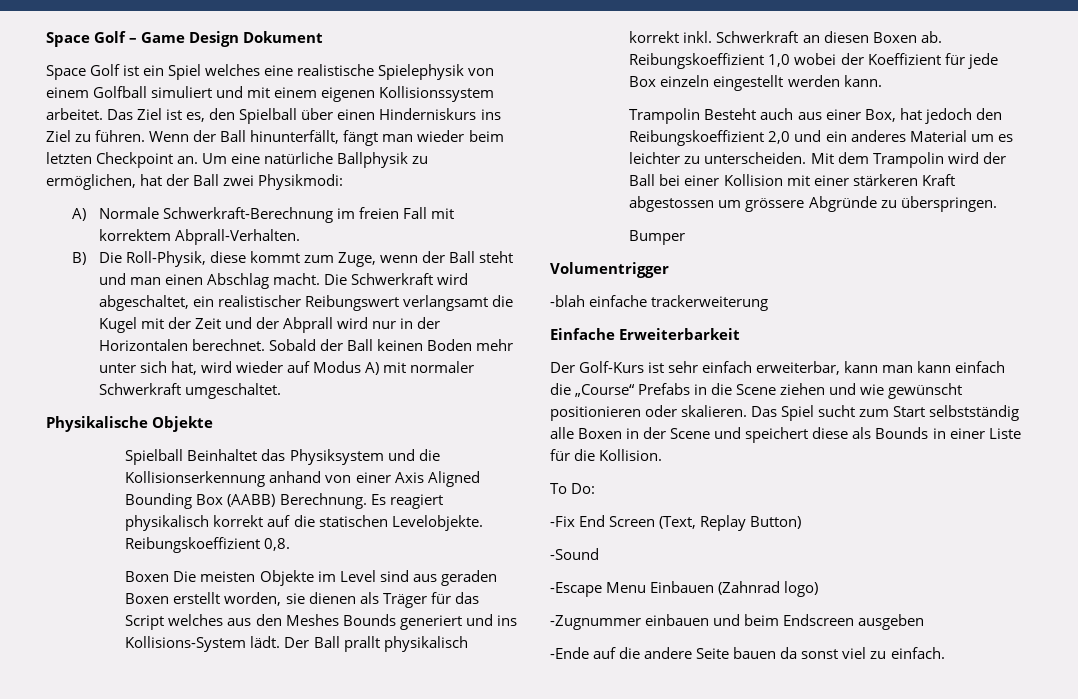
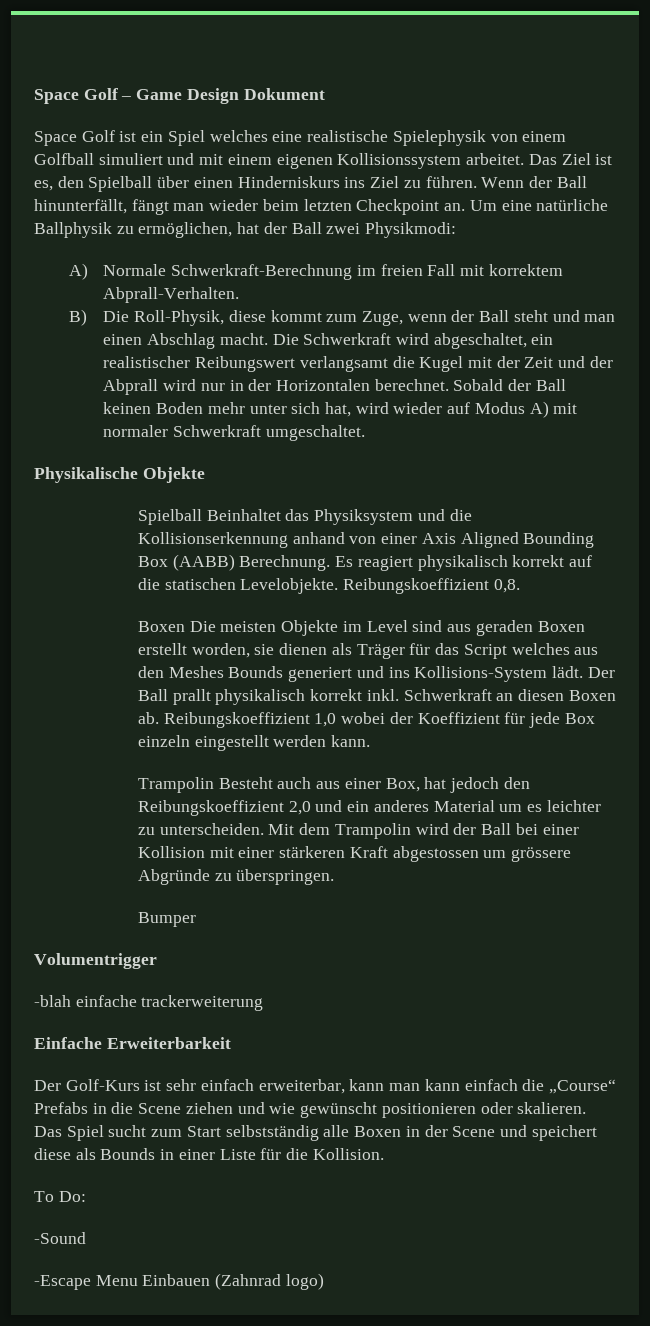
[550,515,802,531] // -Fix End Screen (Text, Replay Button) -> (86, 1196) none
[550,614,925,630] [550,647,945,659] // -Zugnummer einbauen und beim Endscreen ausgeben // -Ende auf die andere Seite bauen da sonst viel zu einfach. -> (324, 1281) none

